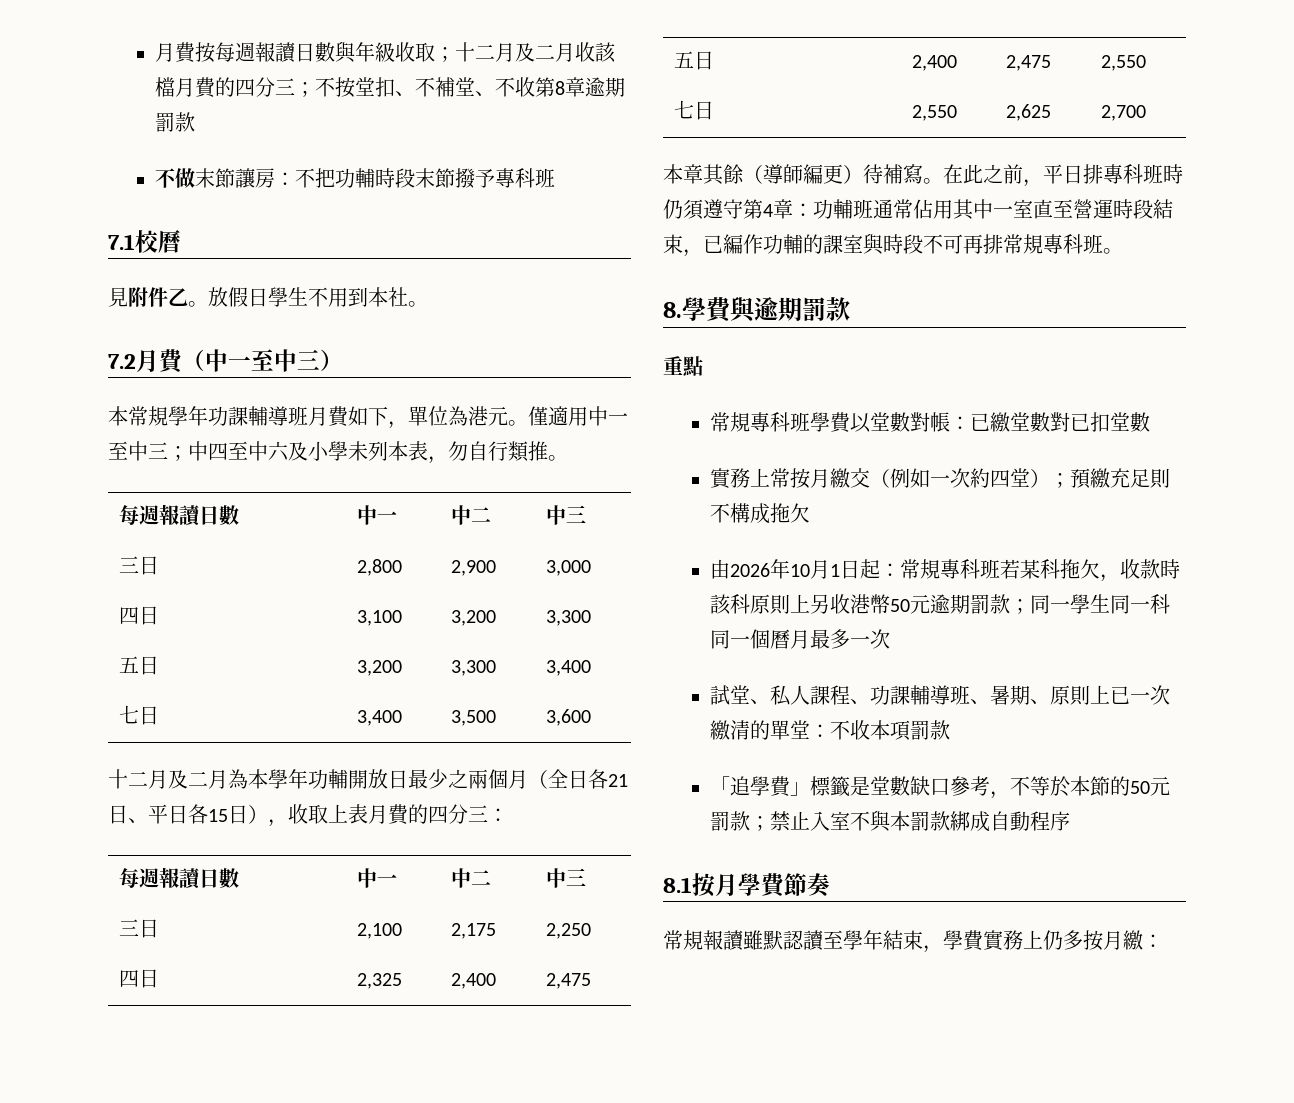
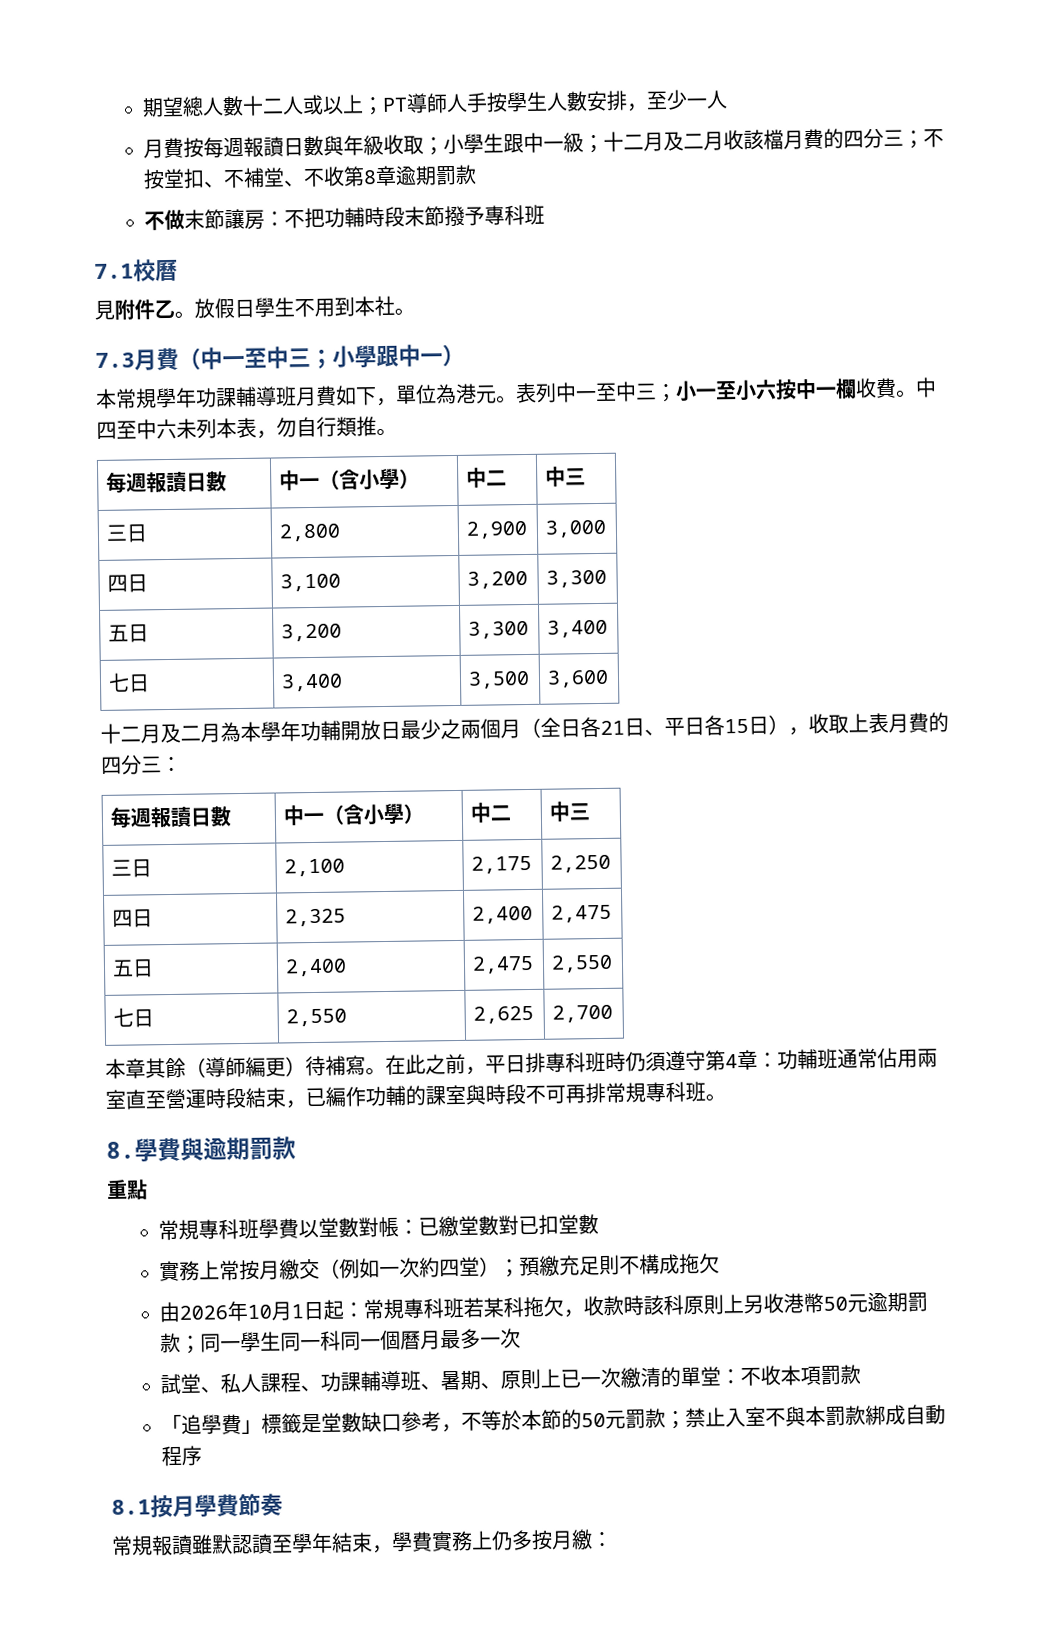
(155, 52) none -> [141,89,728,118] 期望總人數十二人或以上；PT導師人手按學生人數安排，至少一人 //
(456, 54) none -> [442,132,604,155] 小學生跟中一級；
[108,354,136,369] 7.2 -> [95,352,135,368] 7.3
(320, 359) none -> [310,344,443,369] ；小學跟中一
[528,406,628,426] [108,441,188,461] 僅適用中一至中三； -> [515,377,917,404] 表列中一至中三；小一至小六按中一欄收費。
[288,441,348,461] 及小學 -> (177, 429) none
(398, 517) none -> [318,468,420,491] （含小學）
(398, 880) none -> [322,803,425,826] （含小學）
[953,199,1013,220] 其中一 -> [917,1048,938,1068] 兩

